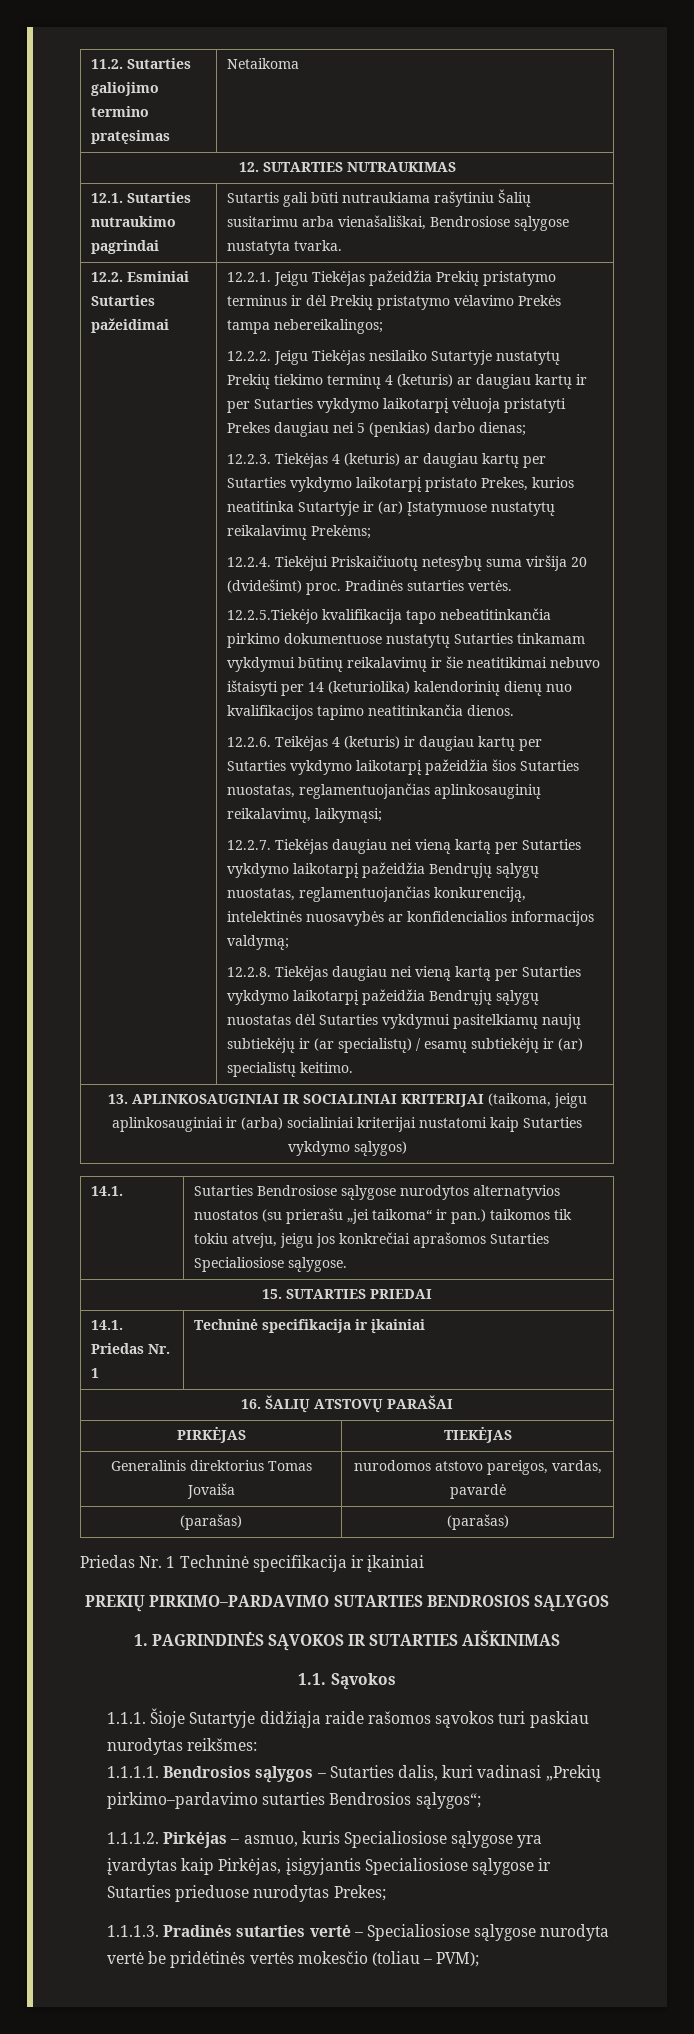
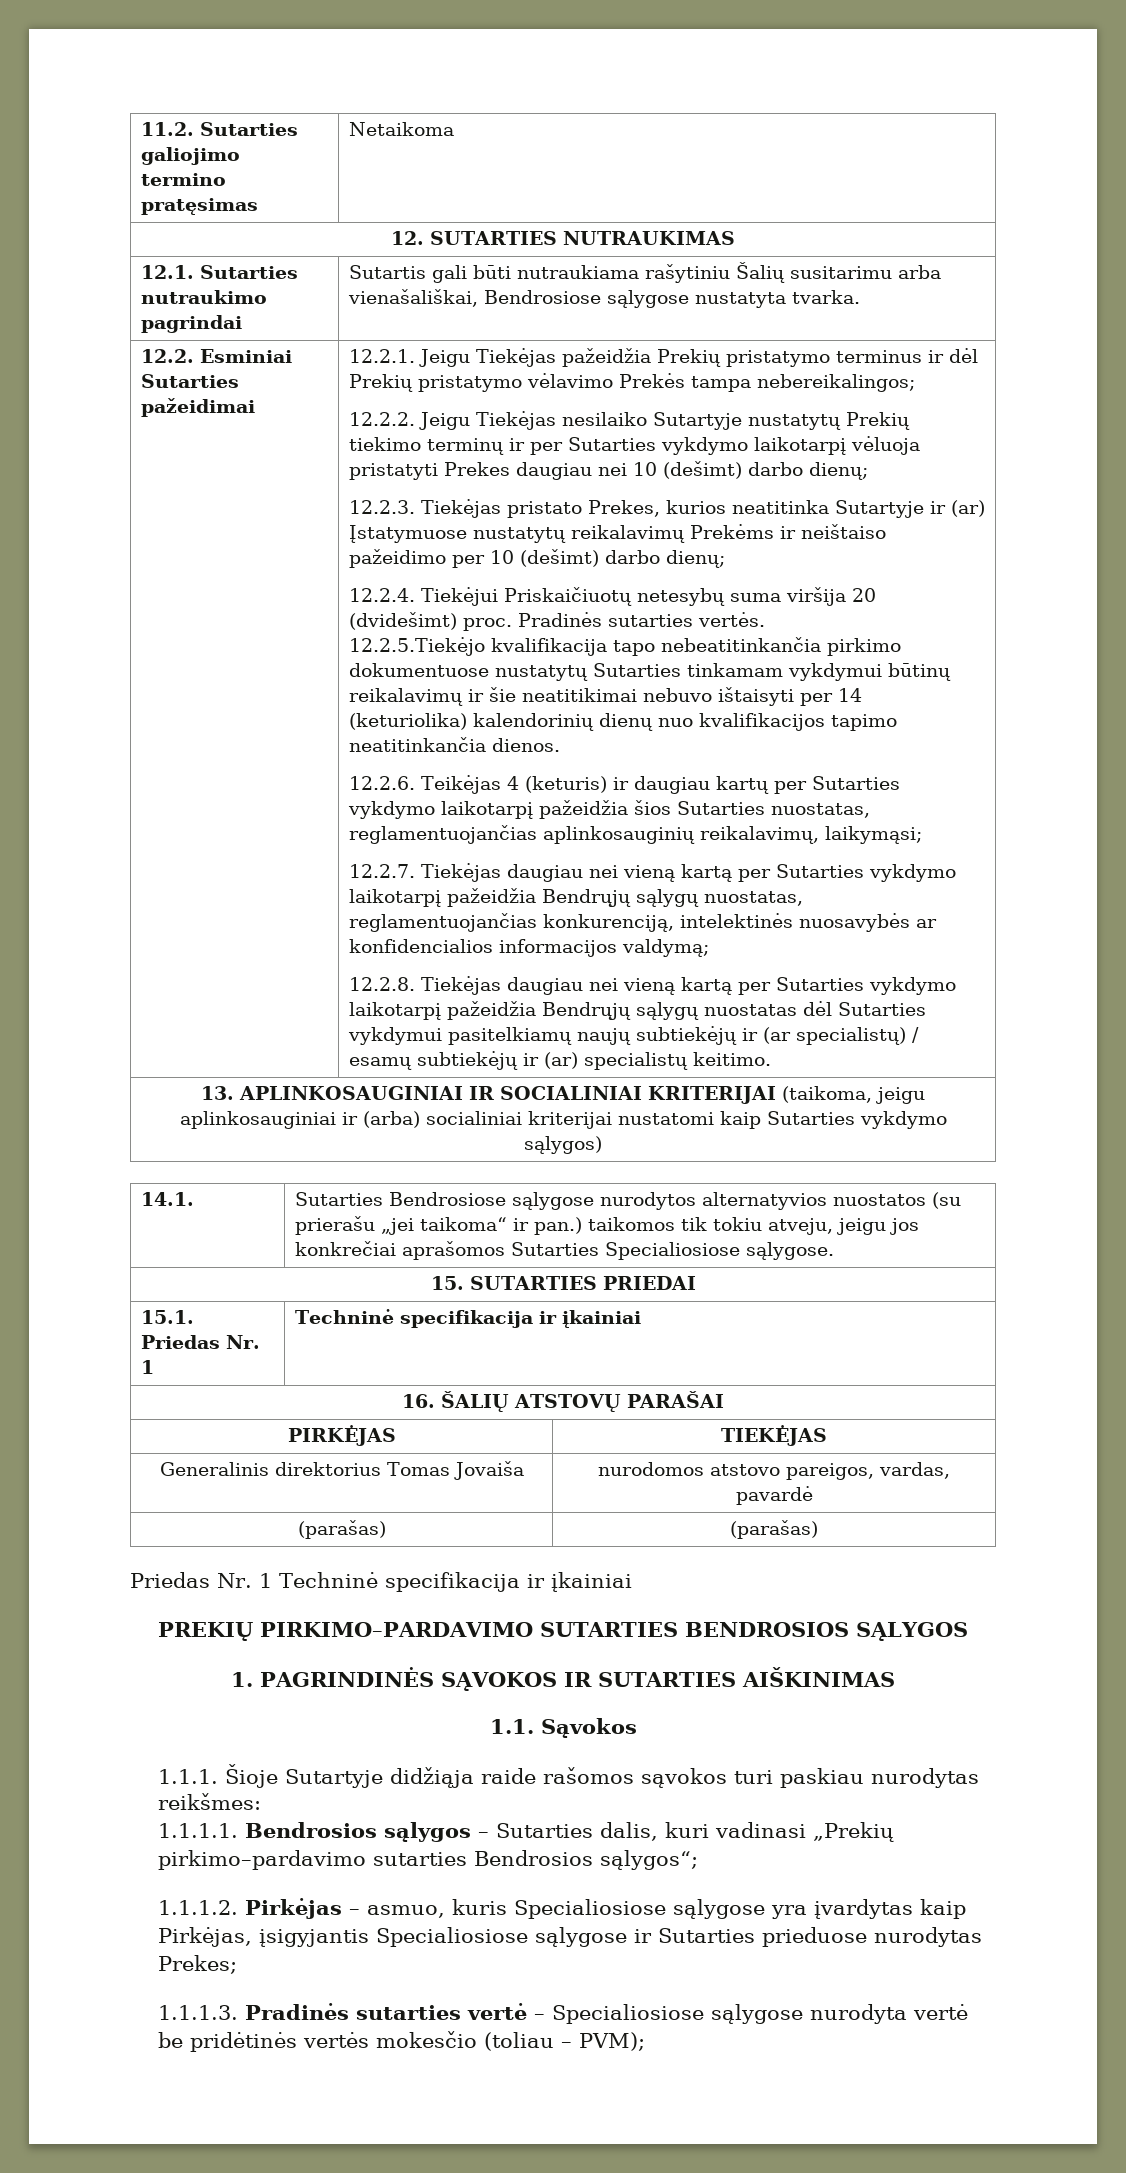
[385,374,573,389] 4 (keturis) ar daugiau kartų -> (504, 446) none
[357,422,527,437] [227,453,547,468] [227,477,423,492] 5 (penkias) darbo dienas; // 12.2.3. Tiekėjas 4 (keturis) ar daugiau kartų per Sutarties vykdymo laikotarpį -> [632,461,868,480] [348,499,501,518] 10 (dešimt) darbo dienų; // 12.2.3. Tiekėjas
[311,525,372,539] Prekėms; -> [689,524,886,539] [348,549,725,568] Prekėms ir neištaiso pažeidimo per 10 (dešimt) darbo dienų;
[91,1320,124,1330] 14.1. -> [140,1310,194,1324] 15.1.

